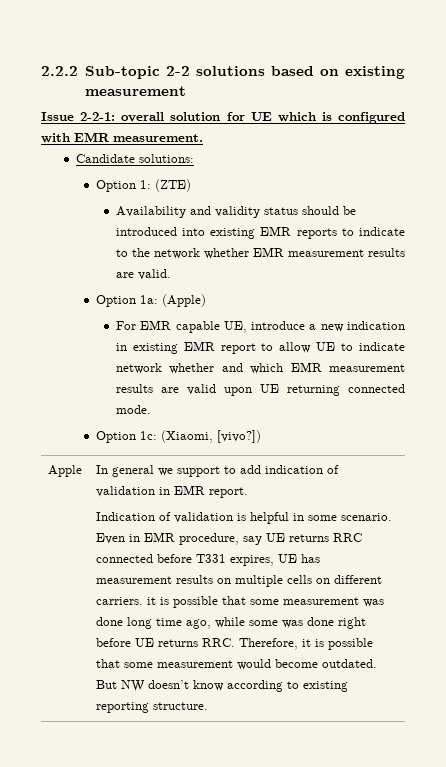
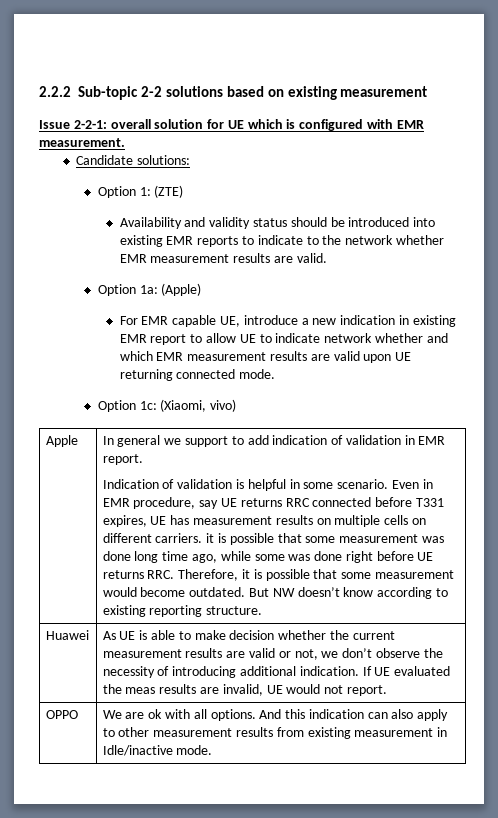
[216,430,261,443] [vivo?]) -> [210,399,237,412] vivo)
(208, 706) none -> [45,630,89,640] [102,630,395,640] [102,648,443,660] [102,666,451,678] [102,684,387,696] [45,710,78,719] [102,709,449,721] [102,727,448,739] [102,745,213,756] // Huawei | As UE is able to make decision whether the current measurement results are valid or not, we don’t observe the necessity of introducing additional indication. If UE evaluated the meas results are invalid, UE would not report. // OPPO | We are ok with all options. And this indication can also apply to other measurement results from existing measurement in Idle/inactive mode.

